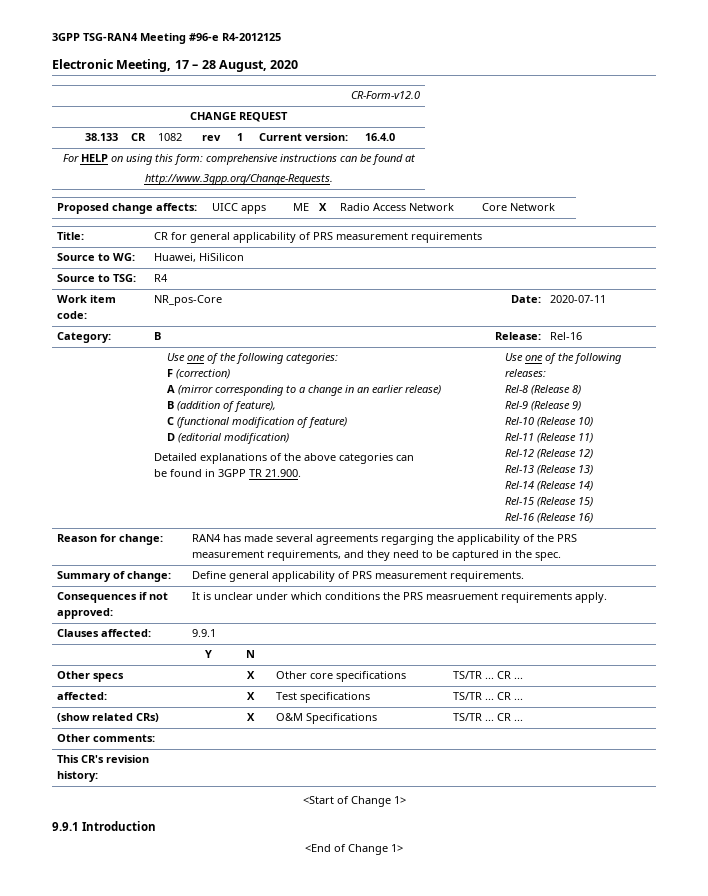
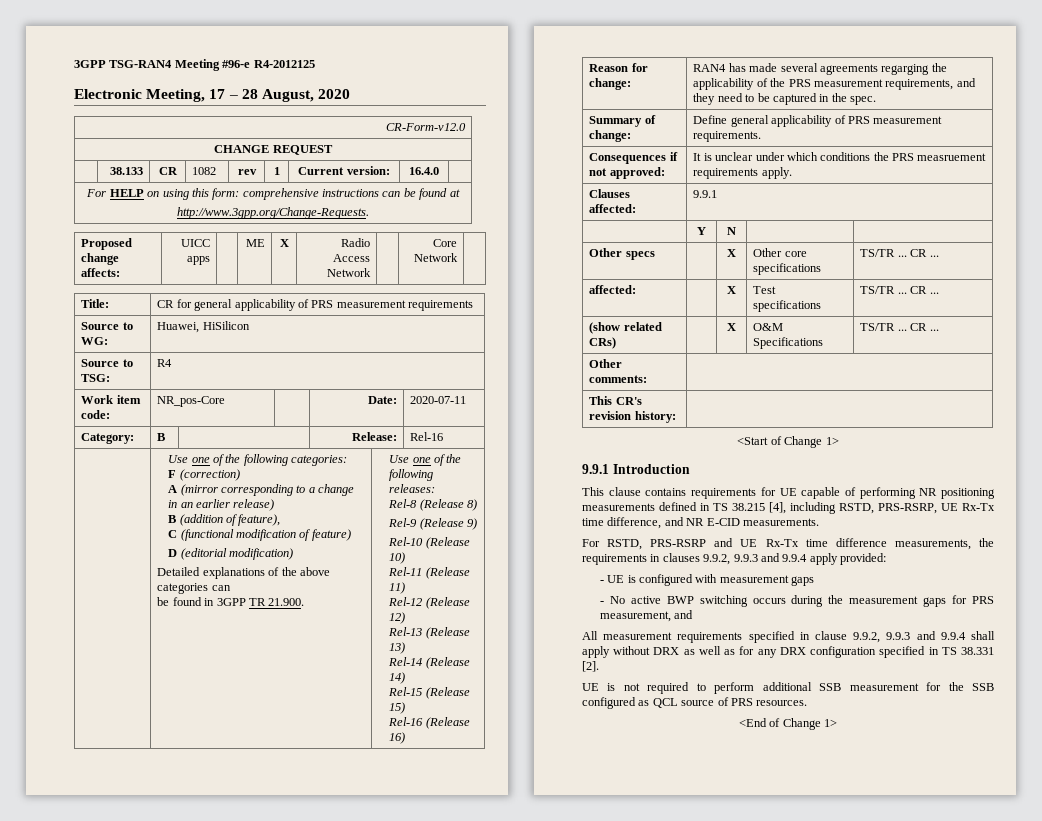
(157, 826) none -> [582,487,995,499] [582,502,995,514] [582,517,819,529] [582,538,994,550] [582,553,886,565] [599,574,815,586] [599,595,994,607] [599,610,694,622] [582,631,995,643] [582,646,994,658] [582,661,599,672] [582,682,994,694] [582,697,808,709] // This clause contains requirements for UE capable of performing NR positioning measurements defined in TS 38.215 [4], including RSTD, PRS-RSRP, UE Rx-Tx time difference, and NR E-CID measurements. // For RSTD, PRS-RSRP and UE Rx-Tx time difference measurements, the requirements in clauses 9.9.2, 9.9.3 and 9.9.4 apply provided: // - UE is configured with measurement gaps // - No active BWP switching occurs during the measurement gaps for PRS measurement, and // All measurement requirements specified in clause 9.9.2, 9.9.3 and 9.9.4 shall apply without DRX as well as for any DRX configuration specified in TS 38.331 [2]. // UE is not required to perform additional SSB measurement for the SSB configured as QCL source of PRS resources.

